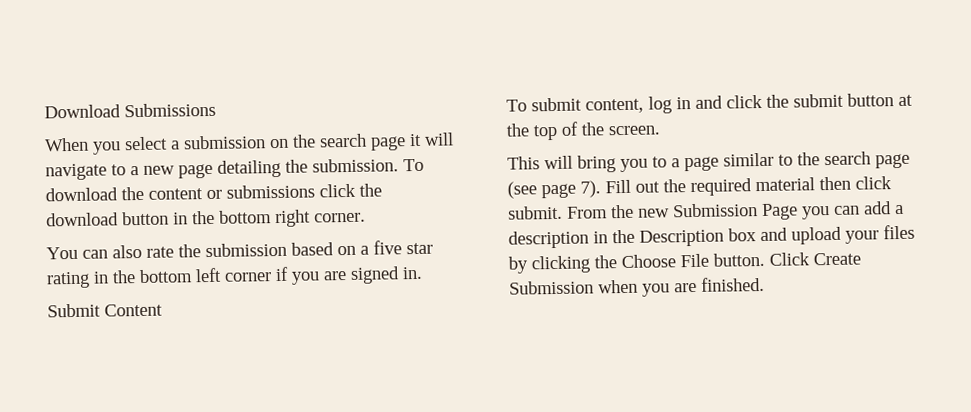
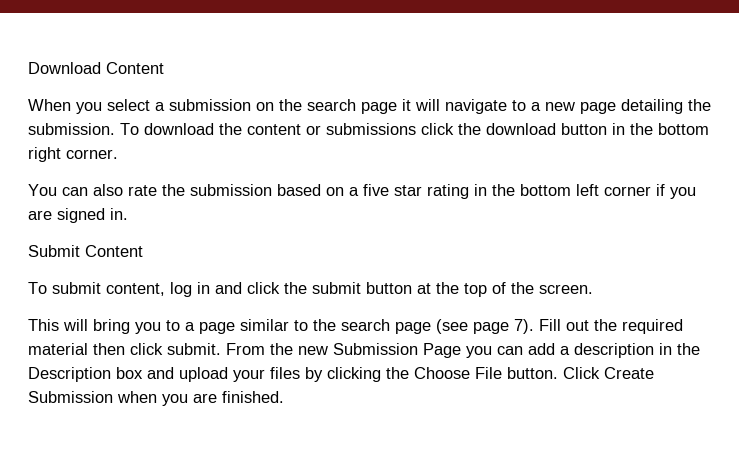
[124,102,216,118] Submissions -> [106,62,164,74] Content

